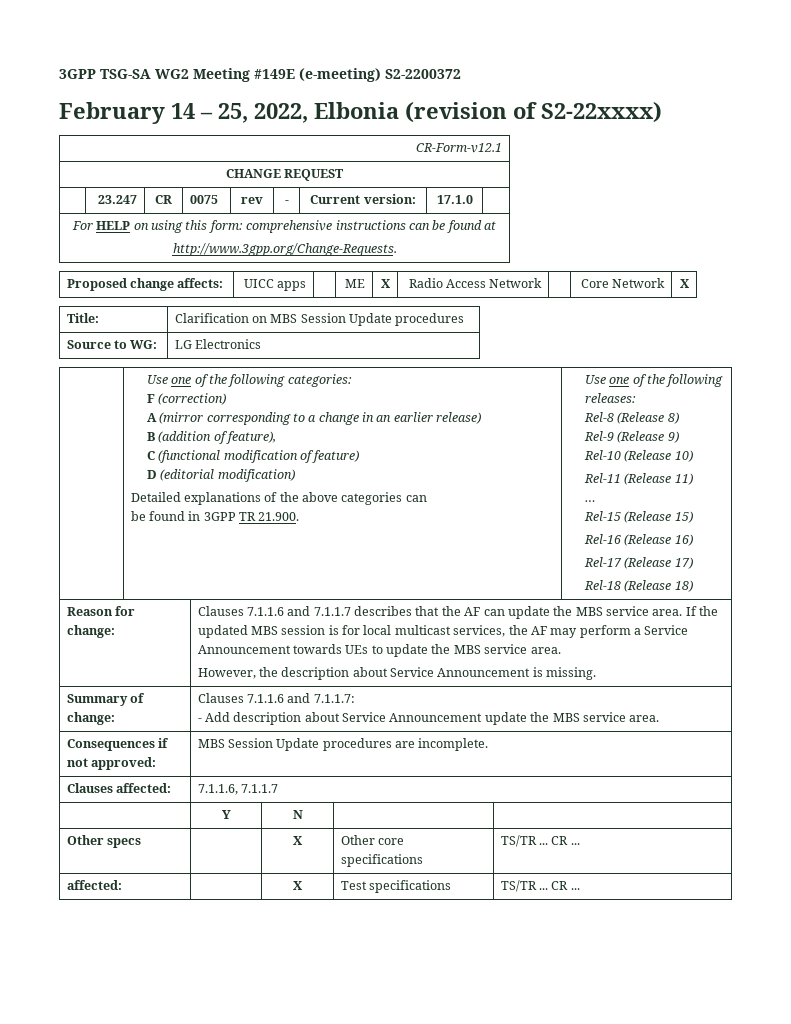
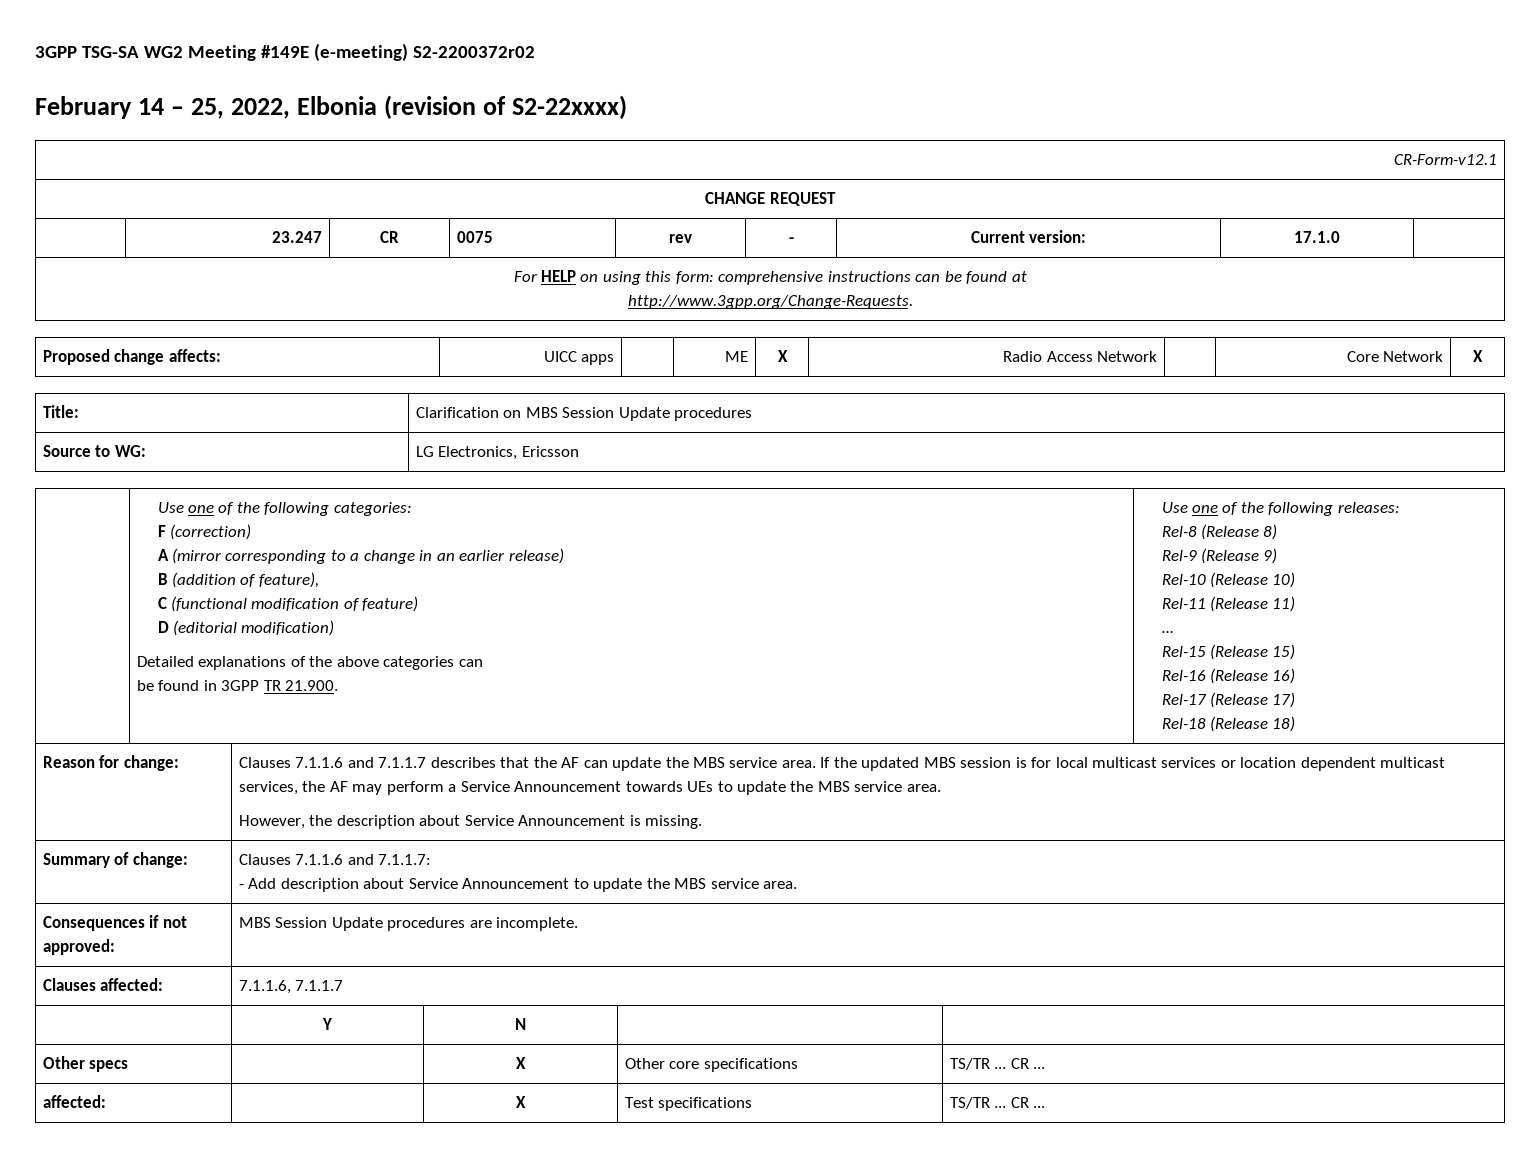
[385,69,461,79] S2-2200372 -> [412,46,535,58] S2-2200372r02
[194,339,261,349] Electronics -> [438,446,579,460] Electronics, Ericsson
(451, 630) none -> [1161,757,1446,771] services or location dependent multicast
(483, 717) none -> [573,878,589,889] to

